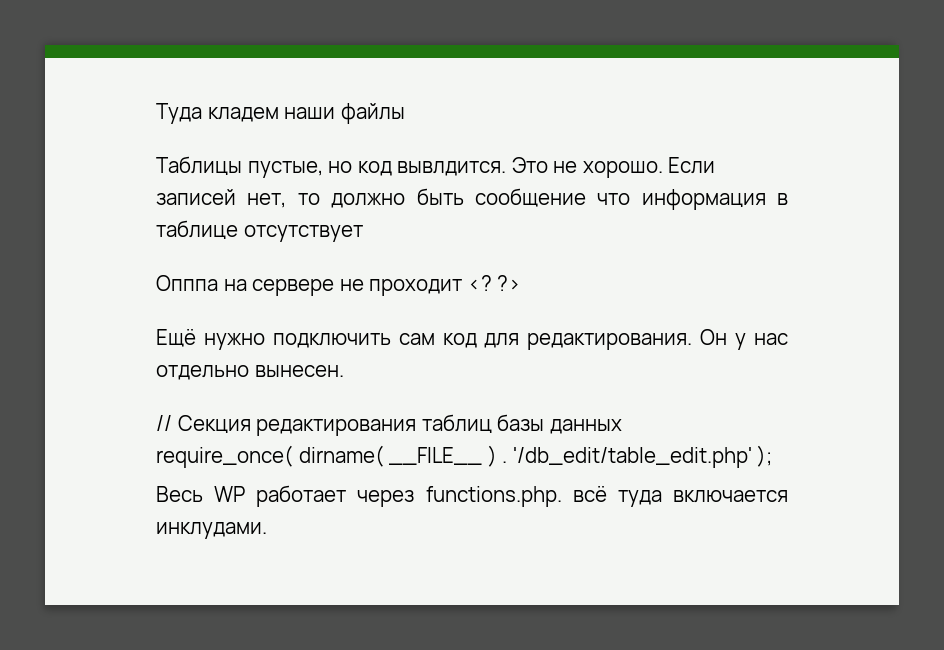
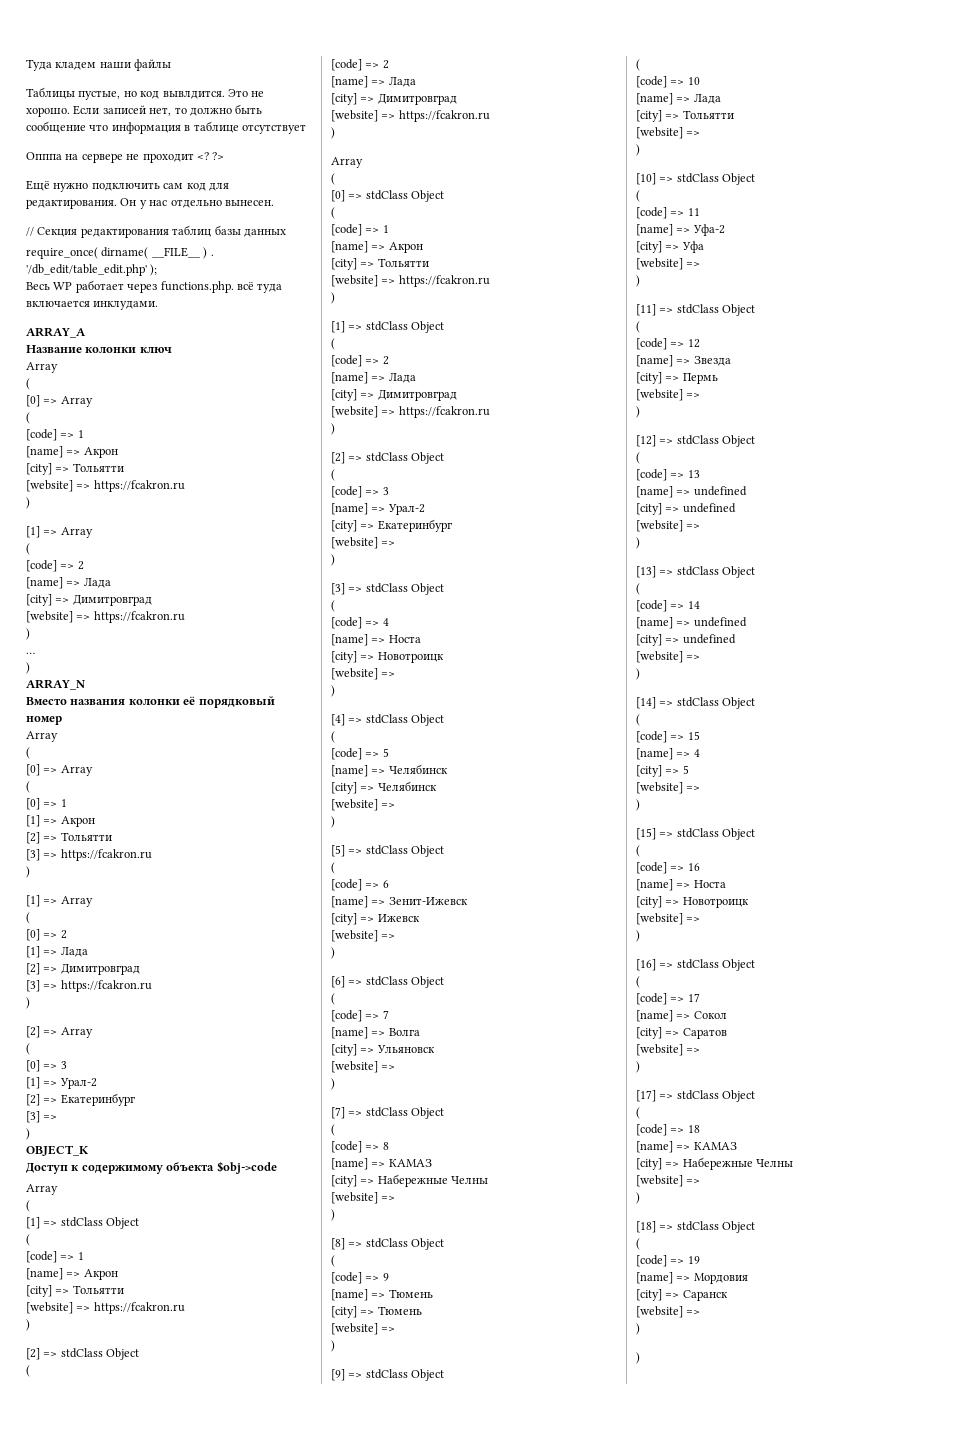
(267, 530) none -> [26,327,86,338] [26,345,172,353] [26,362,58,373] [26,378,30,390] [26,395,93,407] [26,412,30,424] [26,429,84,441] [26,446,118,458] [26,463,124,475] [26,480,185,492] [26,497,30,509] [26,526,93,538] [26,543,30,555] [26,560,84,572] [26,577,111,589] [26,594,152,606] [26,611,185,623] [26,628,30,640] [26,652,35,654] [26,662,30,674] [26,679,85,690] [26,696,275,708] [26,716,62,725] [26,731,58,742] [26,747,30,759] [26,764,93,776] [26,781,30,793] [26,798,67,810] [26,815,95,827] [26,832,112,844] [26,849,152,861] [26,866,30,878] [26,895,93,907] [26,912,30,924] [26,929,67,941] [26,946,88,958] [26,963,140,975] [26,980,152,992] [26,997,30,1009] [26,1026,93,1038] [26,1043,30,1055] [26,1060,67,1072] [26,1077,97,1089] [26,1093,135,1106] [26,1111,58,1123] [26,1128,30,1140] [26,1145,89,1156] [26,1161,277,1174] [26,1184,58,1195] [26,1200,30,1212] [26,1217,140,1229] [26,1234,30,1246] [26,1251,84,1263] [26,1268,118,1280] [26,1285,124,1297] [26,1302,185,1314] [26,1319,30,1331] [26,1348,140,1360] [26,1365,30,1377] [331,59,389,71] [331,76,416,88] [331,93,457,105] [331,110,490,122] [331,127,335,139] [331,157,363,168] [331,173,335,185] [331,190,445,202] [331,207,335,219] [331,224,389,236] [331,241,423,253] [331,258,429,270] [331,275,490,287] [331,292,335,304] [331,321,445,333] [331,338,335,350] [331,355,389,367] [331,372,416,384] [331,389,457,401] [331,406,490,418] [331,423,335,435] [331,452,445,464] [331,469,335,481] [331,486,389,498] [331,503,425,515] [331,519,452,532] [331,537,396,549] [331,554,335,566] [331,583,445,595] [331,600,335,612] [331,617,389,629] [331,634,421,646] [331,651,444,663] [331,668,396,680] [331,685,335,697] [331,714,445,726] [331,731,335,743] [331,748,389,760] [331,764,448,777] [331,781,437,794] [331,799,396,811] [331,816,335,828] [331,845,445,857] [331,862,335,874] [331,879,389,891] [331,896,468,908] [331,913,420,925] [331,930,396,942] [331,947,335,959] [331,976,445,988] [331,993,335,1005] [331,1010,389,1022] [331,1027,420,1039] [331,1044,435,1056] [331,1061,396,1073] [331,1078,335,1090] [331,1107,445,1119] [331,1124,335,1136] [331,1141,389,1153] [331,1158,432,1170] [331,1174,489,1187] [331,1192,396,1204] [331,1209,335,1221] [331,1238,445,1250] [331,1255,335,1267] [331,1272,389,1284] [331,1289,433,1301] [331,1306,422,1318] [331,1323,396,1335] [331,1340,335,1352] [331,1369,445,1381] [636,59,640,71] [636,76,700,88] [636,93,721,105] [636,110,734,122] [636,127,701,139] [636,144,640,156] [636,173,756,185] [636,190,640,202] [636,207,700,219] [636,224,725,236] [636,241,704,253] [636,258,701,270] [636,275,640,287] [636,304,756,316] [636,321,640,333] [636,338,700,350] [636,355,731,367] [636,372,718,384] [636,389,701,401] [636,406,640,418] [636,435,756,447] [636,452,640,464] [636,469,700,481] [636,486,747,498] [636,503,736,515] [636,520,701,532] [636,537,640,549] [636,566,756,578] [636,583,640,595] [636,600,700,612] [636,617,747,629] [636,634,736,646] [636,651,701,663] [636,668,640,680] [636,697,756,709] [636,714,640,726] [636,731,700,743] [636,748,700,760] [636,765,689,777] [636,782,701,794] [636,799,640,811] [636,828,756,840] [636,845,640,857] [636,862,700,874] [636,879,726,891] [636,896,749,908] [636,913,701,925] [636,930,640,942] [636,959,756,971] [636,976,640,988] [636,993,700,1005] [636,1010,727,1022] [636,1027,727,1039] [636,1044,701,1056] [636,1061,640,1073] [636,1090,756,1102] [636,1107,640,1119] [636,1124,700,1136] [636,1141,737,1153] [636,1157,794,1170] [636,1175,701,1187] [636,1192,640,1204] [636,1221,756,1233] [636,1238,640,1250] [636,1255,700,1267] [636,1272,748,1284] [636,1289,728,1301] [636,1306,701,1318] [636,1323,640,1335] [636,1352,640,1364] // ARRAY_A // Название колонки ключ // Array // ( // [0] => Array // ( // [code] => 1 // [name] => Акрон // [city] => Тольятти // [website] => https://fcakron.ru // ) // [1] => Array // ( // [code] => 2 // [name] => Лада // [city] => Димитровград // [website] => https://fcakron.ru // ) // … // ) // ARRAY_N // Вместо названия колонки её порядковый номер // Array // ( // [0] => Array // ( // [0] => 1 // [1] => Акрон // [2] => Тольятти // [3] => https://fcakron.ru // ) // [1] => Array // ( // [0] => 2 // [1] => Лада // [2] => Димитровград // [3] => https://fcakron.ru // ) // [2] => Array // ( // [0] => 3 // [1] => Урал-2 // [2] => Екатеринбург // [3] => // ) // OBJECT_K // Доступ к содержимому объекта $obj->code // Array // ( // [1] => stdClass Object // ( // [code] => 1 // [name] => Акрон // [city] => Тольятти // [website] => https://fcakron.ru // ) // [2] => stdClass Object // ( // [code] => 2 // [name] => Лада // [city] => Димитровград // [website] => https://fcakron.ru // ) // Array // ( // [0] => stdClass Object // ( // [code] => 1 // [name] => Акрон // [city] => Тольятти // [website] => https://fcakron.ru // ) // [1] => stdClass Object // ( // [code] => 2 // [name] => Лада // [city] => Димитровград // [website] => https://fcakron.ru // ) // [2] => stdClass Object // ( // [code] => 3 // [name] => Урал-2 // [city] => Екатеринбург // [website] => // ) // [3] => stdClass Object // ( // [code] => 4 // [name] => Носта // [city] => Новотроицк // [website] => // ) // [4] => stdClass Object // ( // [code] => 5 // [name] => Челябинск // [city] => Челябинск // [website] => // ) // [5] => stdClass Object // ( // [code] => 6 // [name] => Зенит-Ижевск // [city] => Ижевск // [website] => // ) // [6] => stdClass Object // ( // [code] => 7 // [name] => Волга // [city] => Ульяновск // [website] => // ) // [7] => stdClass Object // ( // [code] => 8 // [name] => КАМАЗ // [city] => Набережные Челны // [website] => // ) // [8] => stdClass Object // ( // [code] => 9 // [name] => Тюмень // [city] => Тюмень // [website] => // ) // [9] => stdClass Object // ( // [code] => 10 // [name] => Лада // [city] => Тольятти // [website] => // ) // [10] => stdClass Object // ( // [code] => 11 // [name] => Уфа-2 // [city] => Уфа // [website] => // ) // [11] => stdClass Object // ( // [code] => 12 // [name] => Звезда // [city] => Пермь // [website] => // ) // [12] => stdClass Object // ( // [code] => 13 // [name] => undefined // [city] => undefined // [website] => // ) // [13] => stdClass Object // ( // [code] => 14 // [name] => undefined // [city] => undefined // [website] => // ) // [14] => stdClass Object // ( // [code] => 15 // [name] => 4 // [city] => 5 // [website] => // ) // [15] => stdClass Object // ( // [code] => 16 // [name] => Носта // [city] => Новотроицк // [website] => // ) // [16] => stdClass Object // ( // [code] => 17 // [name] => Сокол // [city] => Саратов // [website] => // ) // [17] => stdClass Object // ( // [code] => 18 // [name] => КАМАЗ // [city] => Набережные Челны // [website] => // ) // [18] => stdClass Object // ( // [code] => 19 // [name] => Мордовия // [city] => Саранск // [website] => // ) // )

